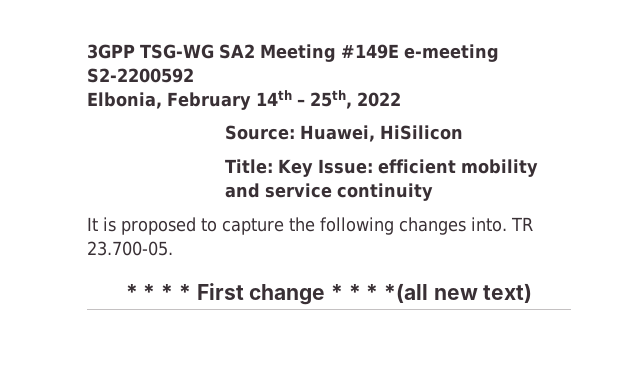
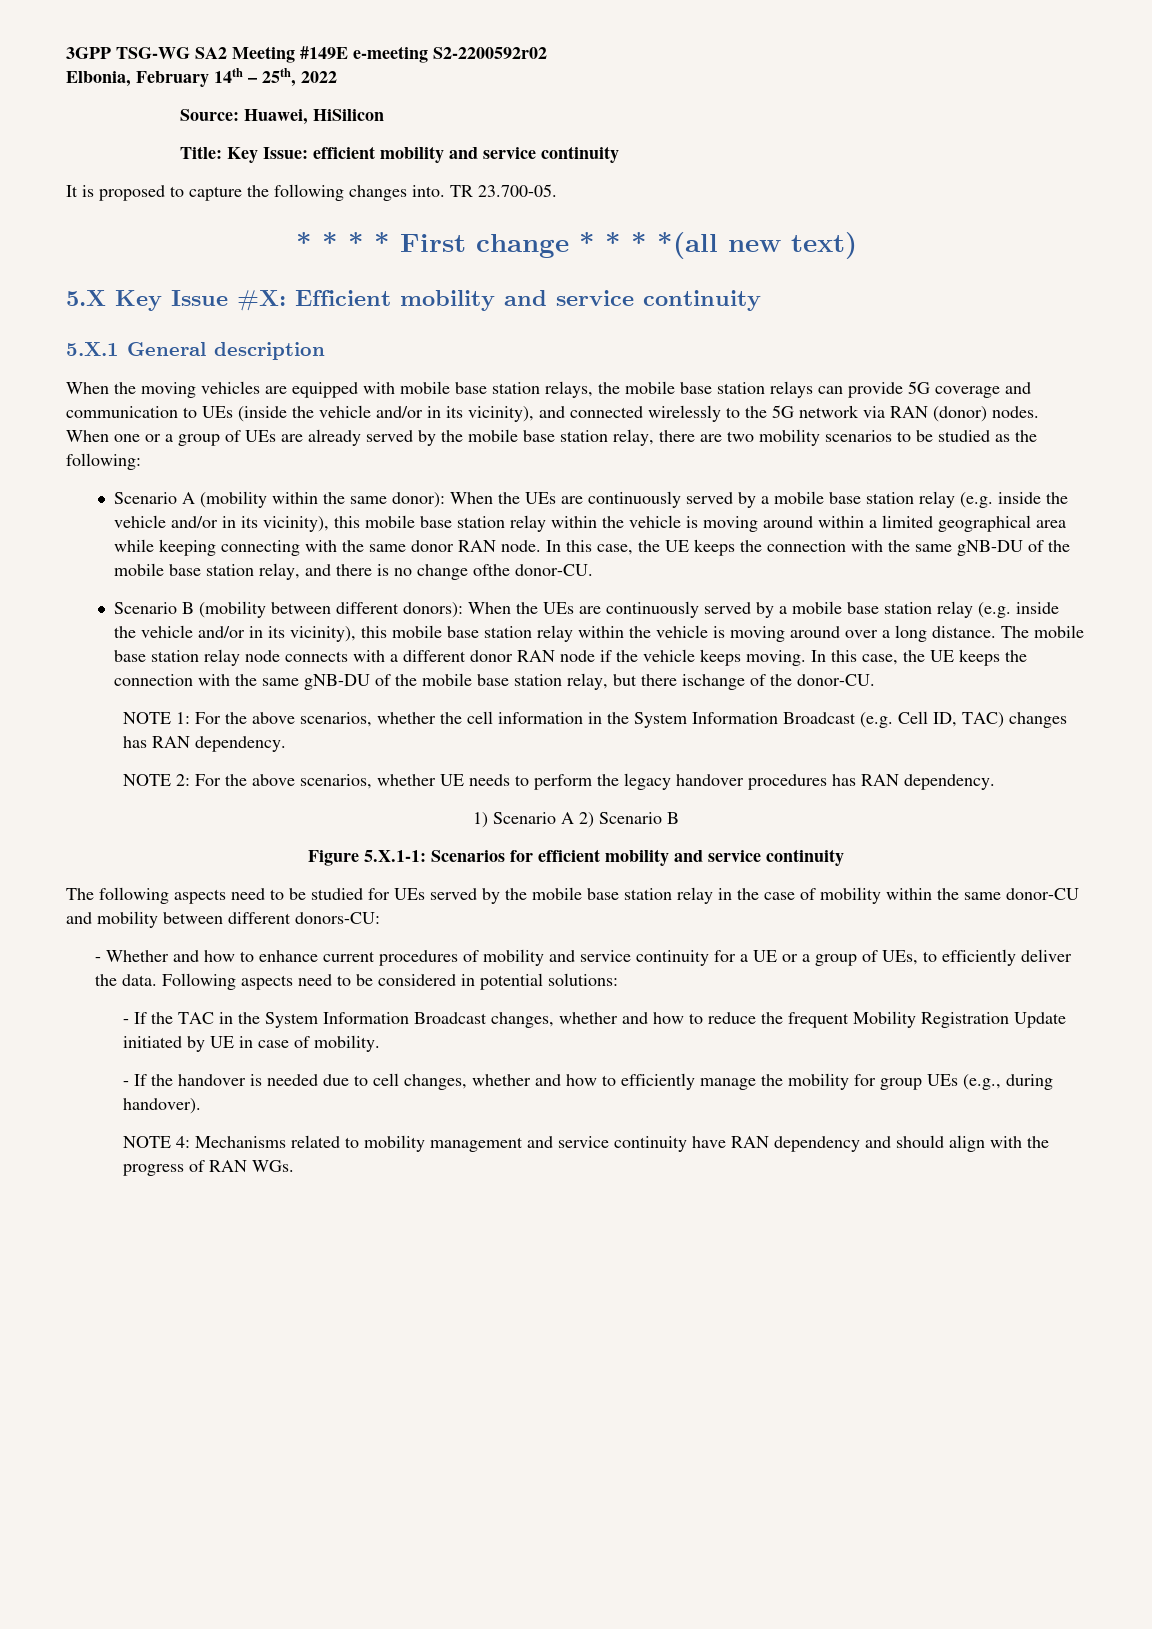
[87,68,194,83] S2-2200592 -> [433,47,547,59] S2-2200592r02
(533, 293) none -> [66,290,761,311] [66,342,325,360] [66,381,1031,398] [66,405,1039,422] [66,429,1037,446] [66,453,141,470] [114,491,1069,508] [114,515,1067,532] [114,539,1071,556] [114,563,594,580] [114,601,1060,618] [114,625,1085,642] [114,649,1028,666] [114,673,876,690] [123,711,1068,728] [123,736,287,752] [123,773,996,790] [473,812,679,828] [308,849,844,866] [66,887,1079,904] [66,911,380,928] [94,949,1072,966] [94,973,618,990] [123,1011,1067,1028] [123,1035,381,1052] [123,1073,1054,1090] [123,1098,202,1114] [123,1135,1050,1152] [123,1160,295,1176] // 5.X Key Issue #X: Efficient mobility and service continuity // 5.X.1 General description // When the moving vehicles are equipped with mobile base station relays, the mobile base station relays can provide 5G coverage and communication to UEs (inside the vehicle and/or in its vicinity), and connected wirelessly to the 5G network via RAN (donor) nodes. When one or a group of UEs are already served by the mobile base station relay, there are two mobility scenarios to be studied as the following: // Scenario A (mobility within the same donor): When the UEs are continuously served by a mobile base station relay (e.g. inside the vehicle and/or in its vicinity), this mobile base station relay within the vehicle is moving around within a limited geographical area while keeping connecting with the same donor RAN node. In this case, the UE keeps the connection with the same gNB-DU of the mobile base station relay, and there is no change ofthe donor-CU. // Scenario B (mobility between different donors): When the UEs are continuously served by a mobile base station relay (e.g. inside the vehicle and/or in its vicinity), this mobile base station relay within the vehicle is moving around over a long distance. The mobile base station relay node connects with a different donor RAN node if the vehicle keeps moving. In this case, the UE keeps the connection with the same gNB-DU of the mobile base station relay, but there ischange of the donor-CU. // NOTE 1: For the above scenarios, whether the cell information in the System Information Broadcast (e.g. Cell ID, TAC) changes has RAN dependency. // NOTE 2: For the above scenarios, whether UE needs to perform the legacy handover procedures has RAN dependency. // 1) Scenario A 2) Scenario B // Figure 5.X.1-1: Scenarios for efficient mobility and service continuity // The following aspects need to be studied for UEs served by the mobile base station relay in the case of mobility within the same donor-CU and mobility between different donors-CU: // - Whether and how to enhance current procedures of mobility and service continuity for a UE or a group of UEs, to efficiently deliver the data. Following aspects need to be considered in potential solutions: // - If the TAC in the System Information Broadcast changes, whether and how to reduce the frequent Mobility Registration Update initiated by UE in case of mobility. // - If the handover is needed due to cell changes, whether and how to efficiently manage the mobility for group UEs (e.g., during handover). // NOTE 4: Mechanisms related to mobility management and service continuity have RAN dependency and should align with the progress of RAN WGs.

